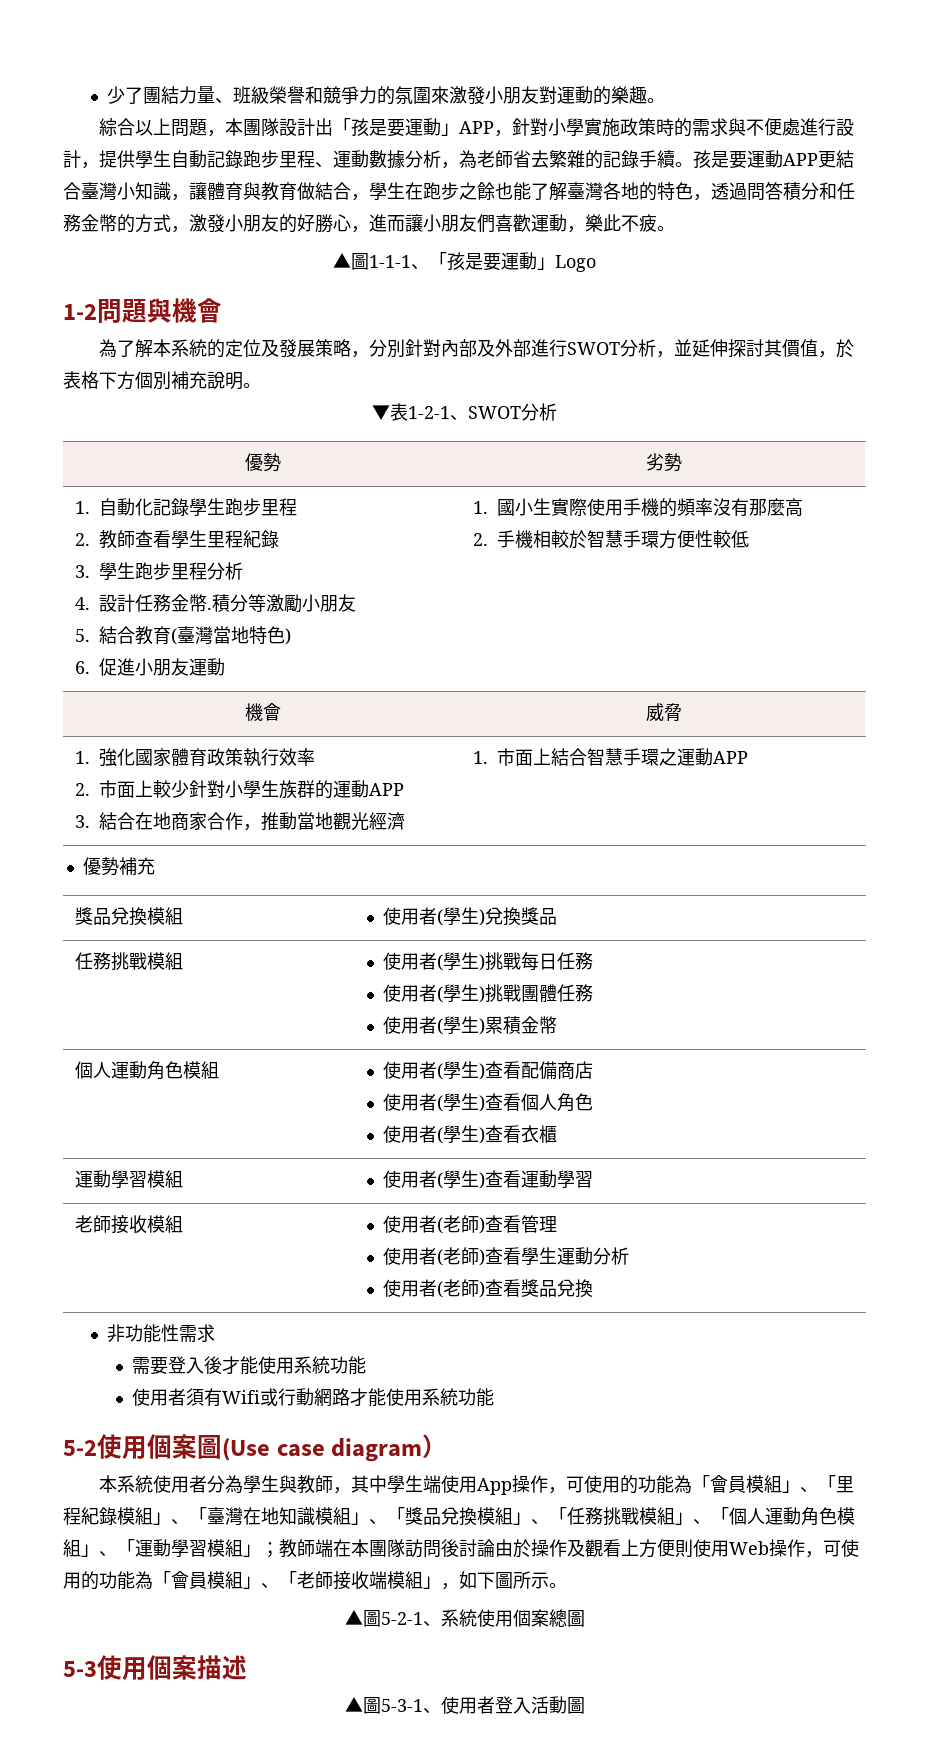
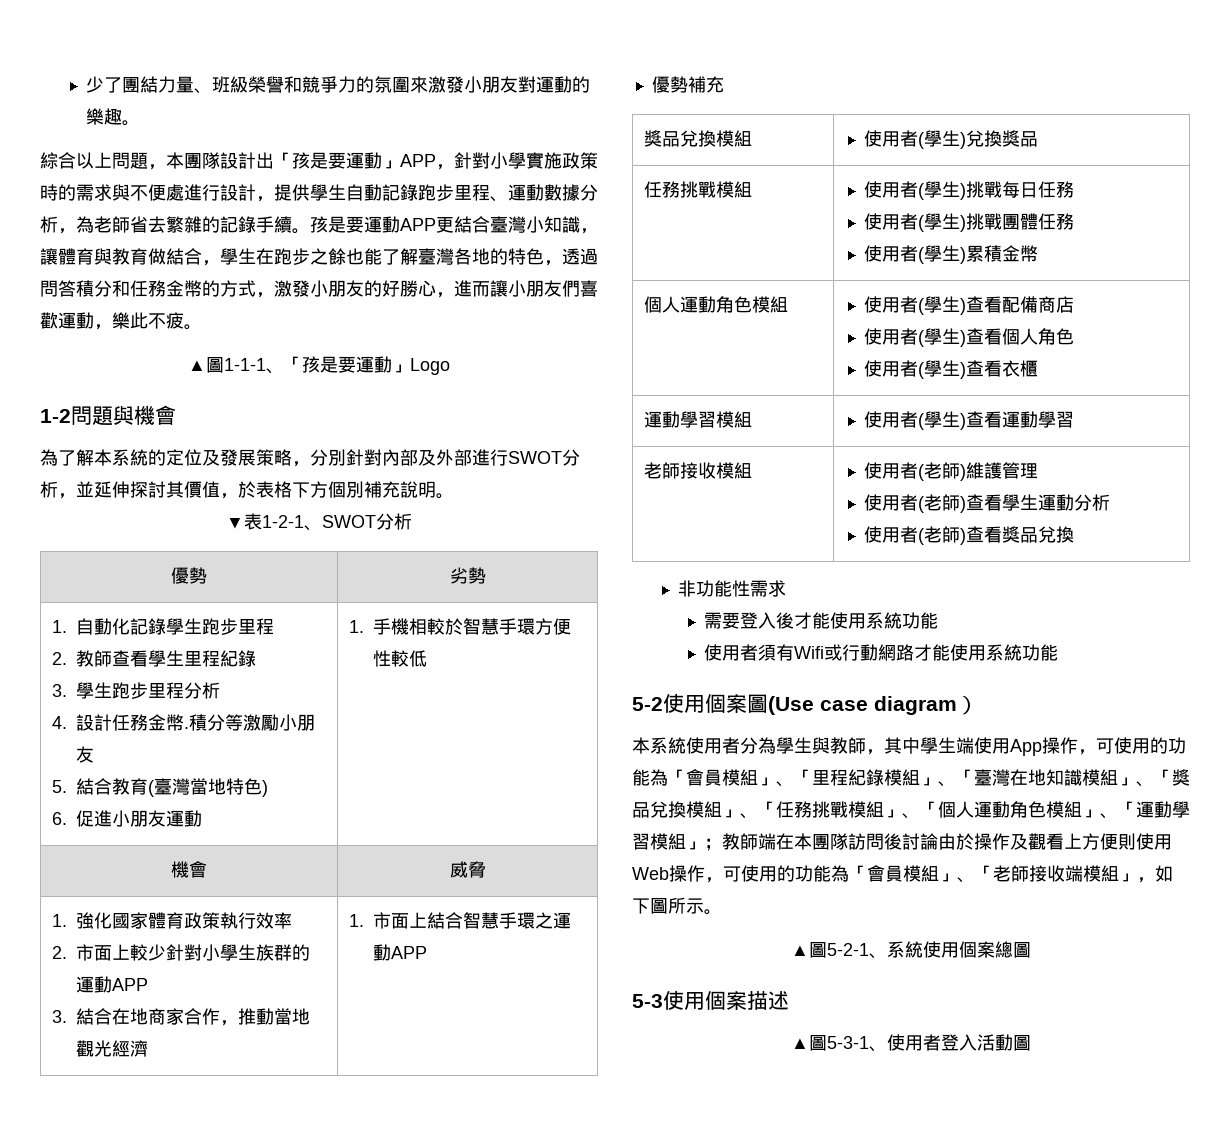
[496,498,803,517] [472,533,488,546] 國小生實際使用手機的頻率沒有那麼高 // 2. -> (364, 626) none
[484,1215,521,1233] 查看 -> [966,462,1003,479] 維護

